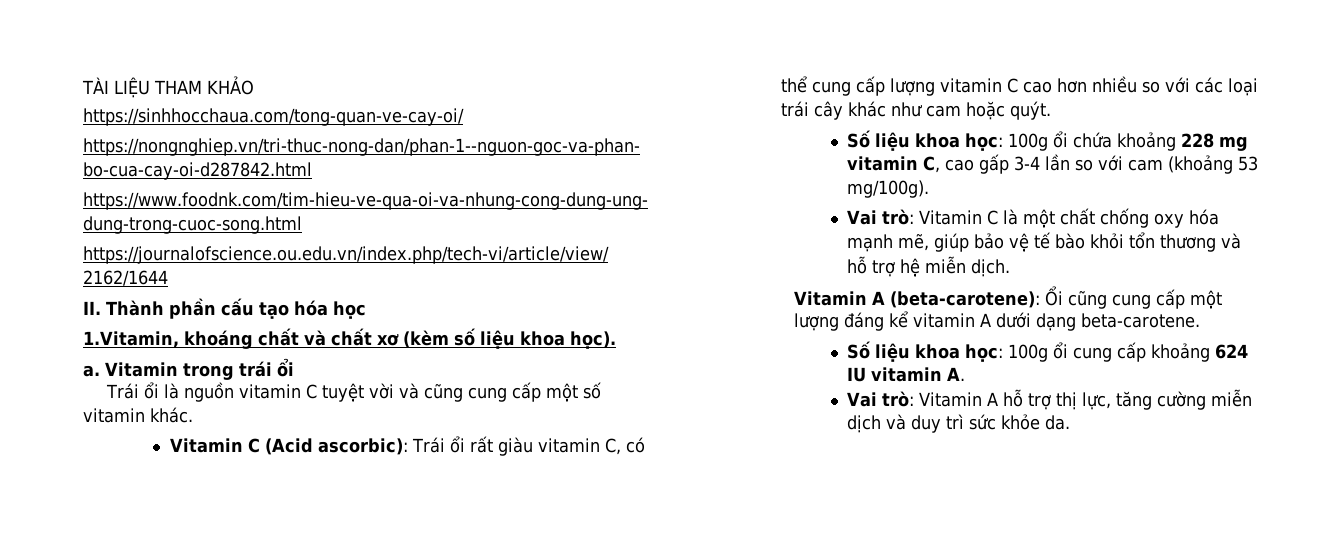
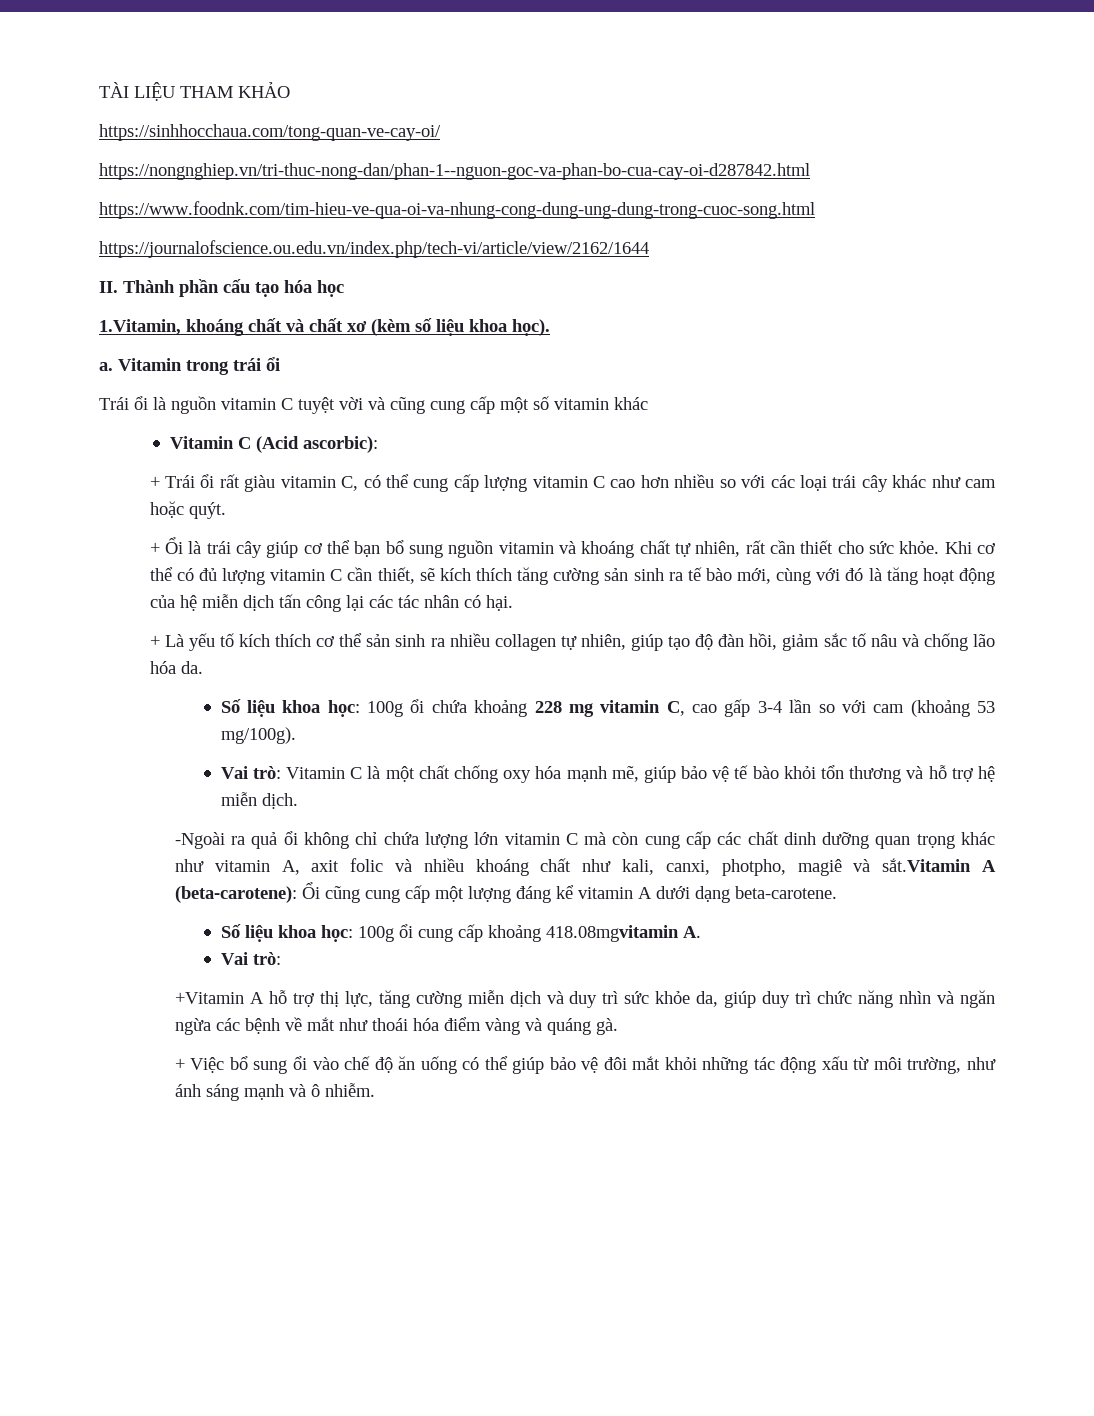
[150,407,193,423] khác. -> [614,397,648,410] khác
(408, 446) none -> [149,476,160,488] // +
(1051, 110) none -> [149,537,996,558] [149,567,995,585] [149,594,513,612] [149,633,996,651] [149,661,203,674] // + Ổi là trái cây giúp cơ thể bạn bổ sung nguồn vitamin và khoáng chất tự nhiên, rất cần thiết cho sức khỏe. Khi cơ thể có đủ lượng vitamin C cần thiết, sẽ kích thích tăng cường sản sinh ra tế bào mới, cùng với đó là tăng hoạt động của hệ miễn dịch tấn công lại các tác nhân có hại. // + Là yếu tố kích thích cơ thể sản sinh ra nhiều collagen tự nhiên, giúp tạo độ đàn hồi, giảm sắc tố nâu và chống lão hóa da.
[794,291,868,306] Vitamin -> [174,831,995,849] [174,858,972,876] -Ngoài ra quả ổi không chỉ chứa lượng lớn vitamin C mà còn cung cấp các chất dinh dưỡng quan trọng khác như vitamin A, axit folic và nhiều khoáng chất như kali, canxi, photpho, magiê và sắt.Vitamin
[1215,344,1249,359] [847,367,943,382] 624 IU vitamin -> [545,925,679,942] 418.08mgvitamin
[919,392,983,407] Vitamin -> [174,992,244,1004] // +Vitamin
[1045,415,1071,430] da. -> [696,990,995,1008] [174,1017,618,1035] [174,1056,996,1074] [174,1083,375,1101] da, giúp duy trì chức năng nhìn và ngăn ngừa các bệnh về mắt như thoái hóa điểm vàng và quáng gà. // + Việc bổ sung ổi vào chế độ ăn uống có thể giúp bảo vệ đôi mắt khỏi những tác động xấu từ môi trường, như ánh sáng mạnh và ô nhiễm.

